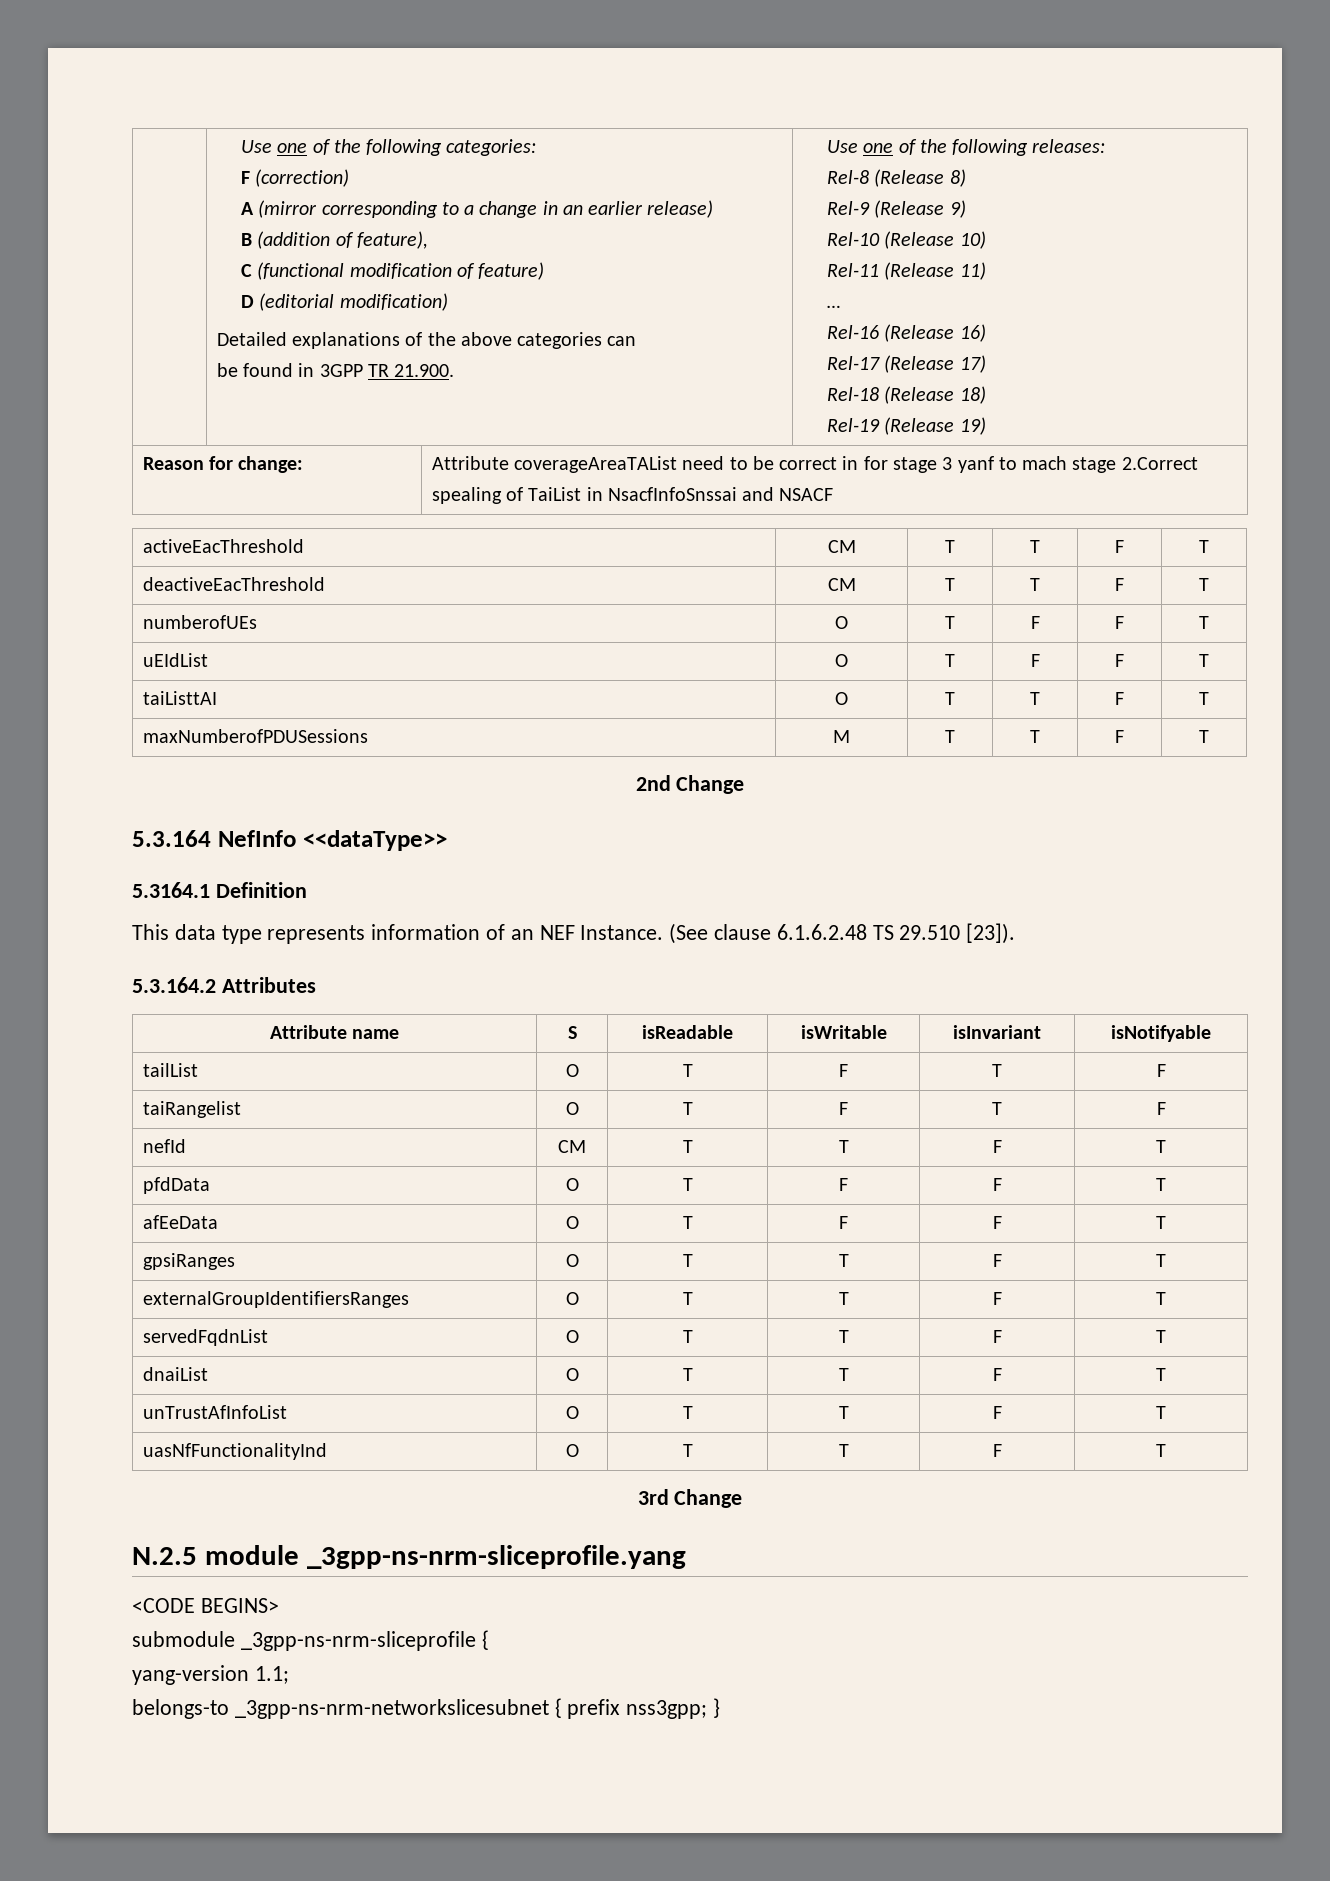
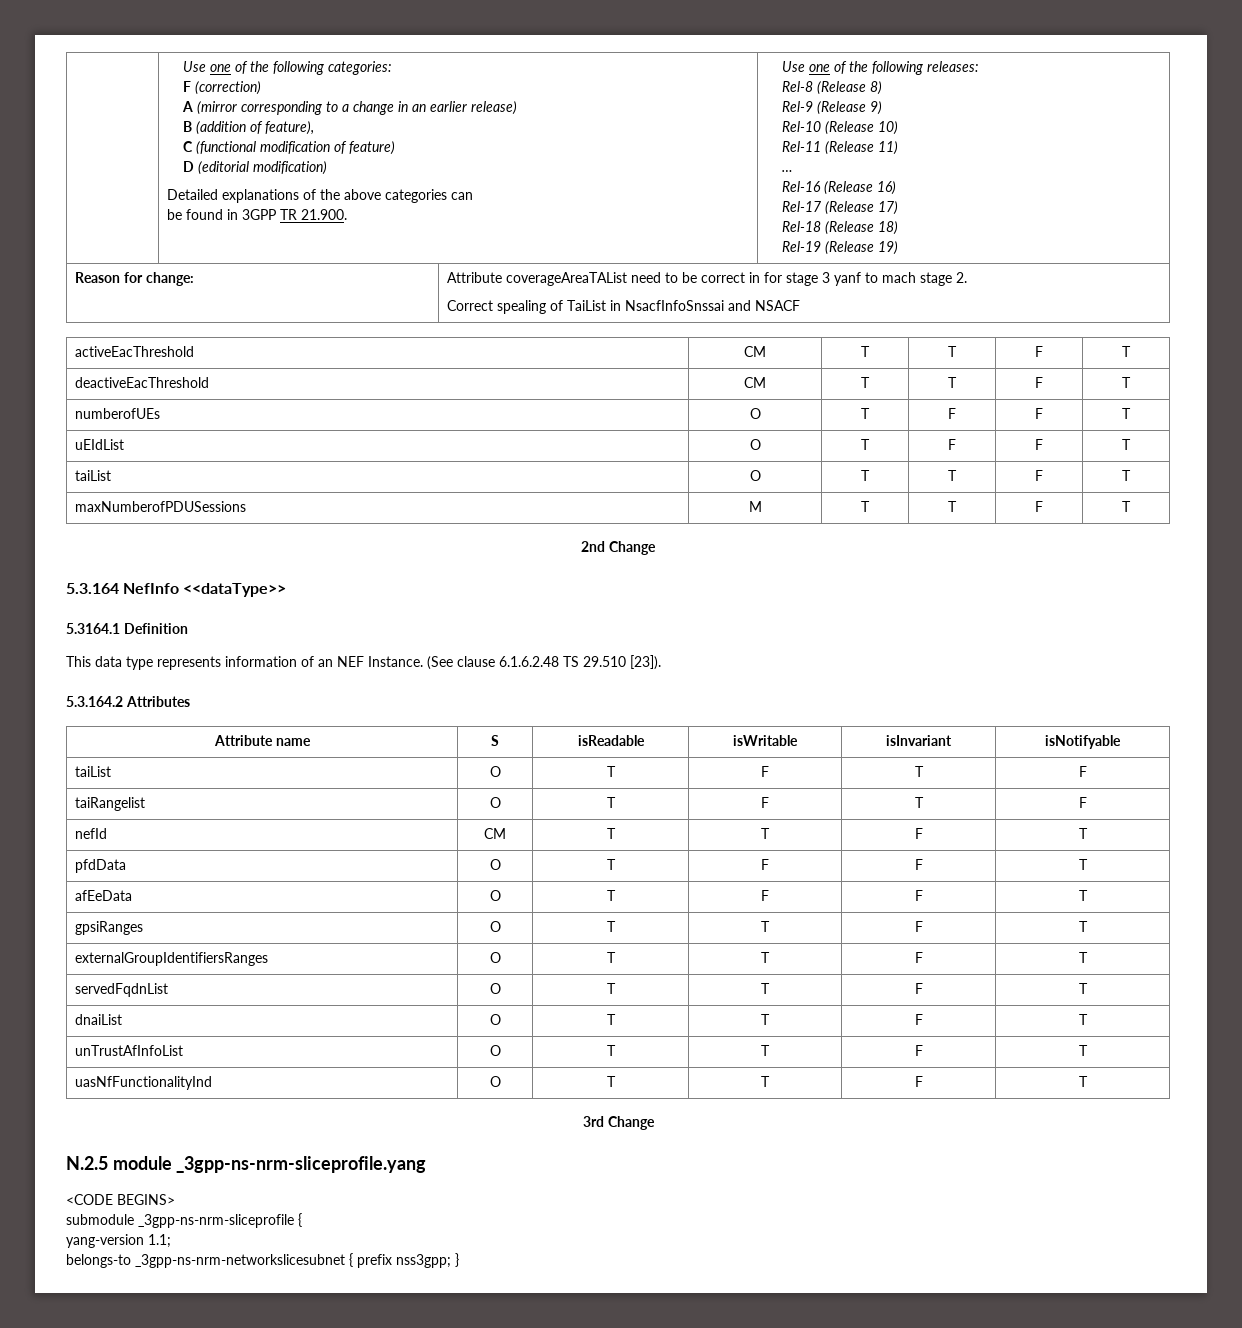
[1121,457,1198,470] 2.Correct -> [955,272,967,283] [446,300,493,311] 2. // Correct
[142,691,217,705] taiListtAI -> [74,470,111,481] taiList
[142,1063,198,1077] tailList -> [74,766,111,777] taiList

